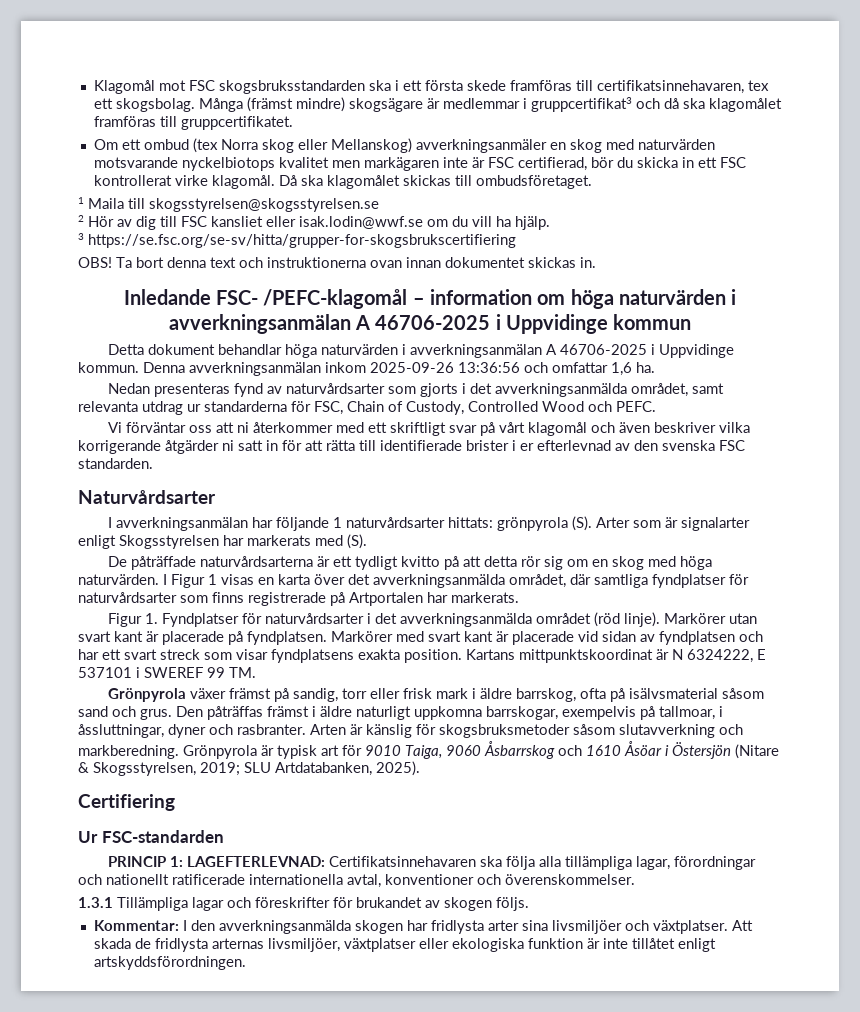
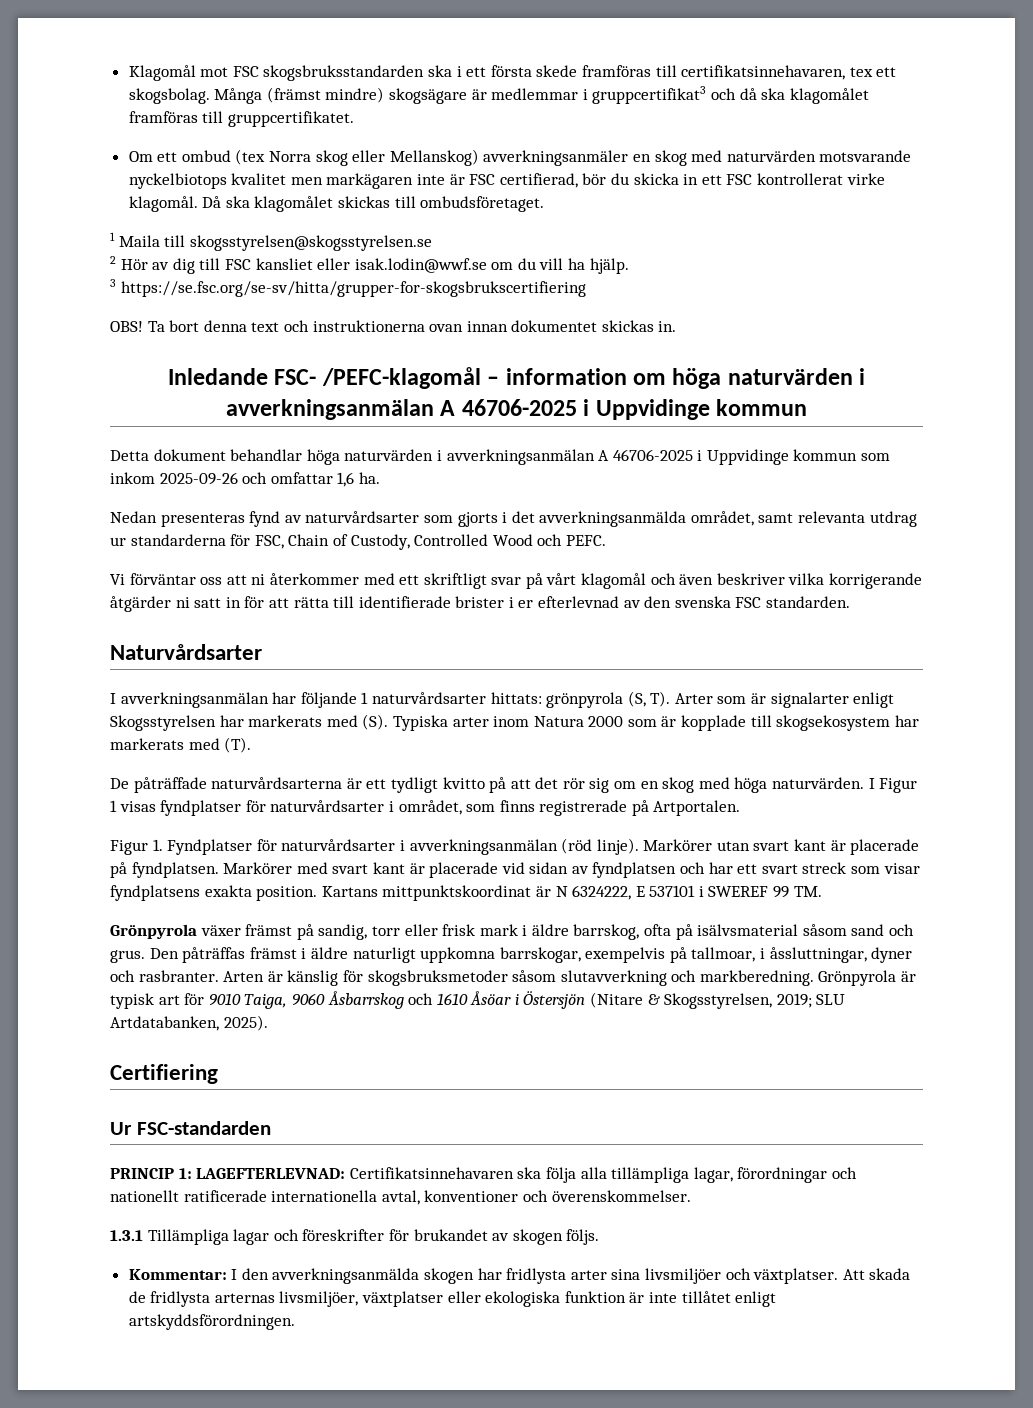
[78,362,321,376] kommun. Denna avverkningsanmälan -> [793,449,891,461] kommun som
[458,362,520,373] 13:36:56 -> (238, 478) none
[572,516,593,531] (S). -> [627,691,671,707] (S, T).
(367, 541) none -> [392,715,919,731] [110,737,252,753] Typiska arter inom Natura 2000 som är kopplade till skogsekosystem har markerats med (T).
[484,556,518,567] detta -> [535,777,559,789] det
[258,574,648,588] en karta över det avverkningsanmälda området, där samtliga -> (156, 806) none
(177, 597) none -> [388,800,462,815] i området,
[349,592,519,606] Artportalen har markerats. -> [653,800,741,816] Artportalen.
[375,613,592,627] det avverkningsanmälda området -> [409,839,558,855] avverkningsanmälan

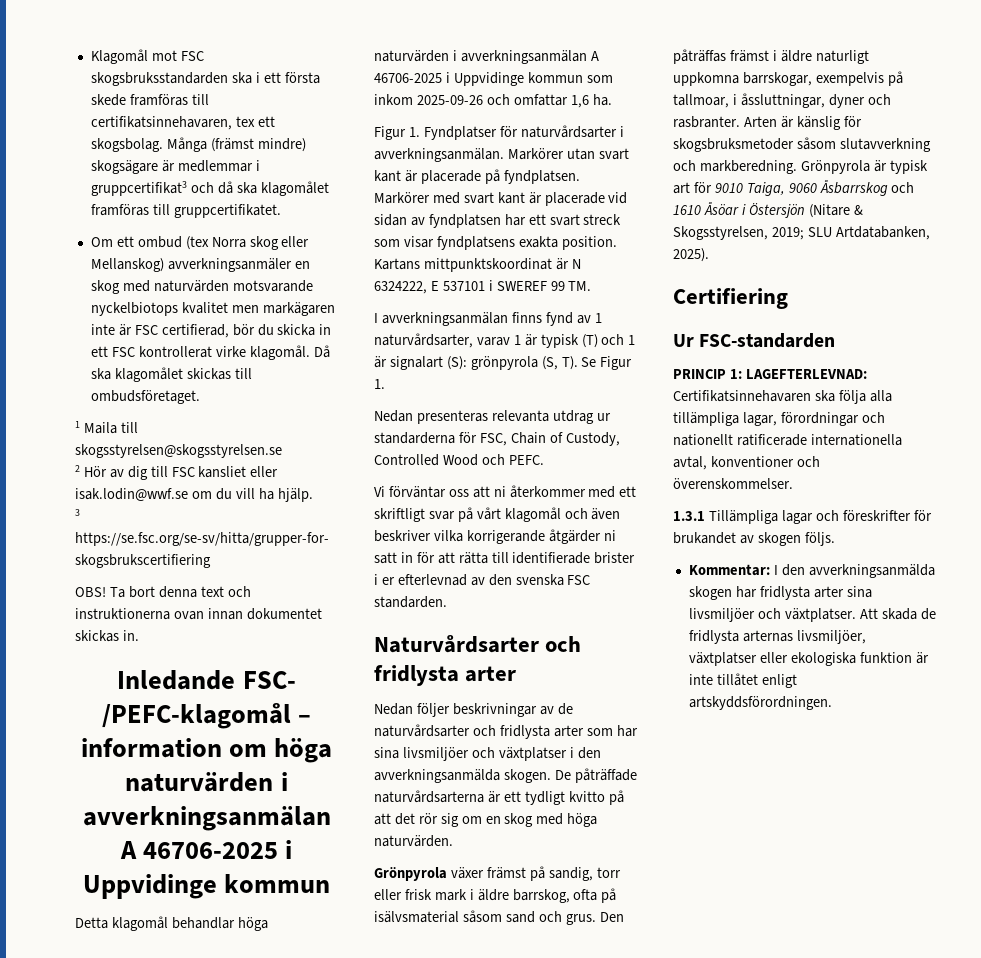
[153,449,226,461] dokument -> [111,916,168,931] klagomål
[110,511,794,527] Nedan presenteras fynd av naturvårdsarter som gjorts i det avverkningsanmälda området, samt -> [374,125,624,140] [374,148,629,162] [374,169,580,184] [374,192,628,206] [374,214,622,228] [374,236,617,250] [374,258,581,272] [374,280,592,294] [374,312,602,326] [374,333,636,348] [374,356,633,370] [374,379,385,389] [374,410,488,424] Figur 1. Fyndplatser för naturvårdsarter i avverkningsanmälan. Markörer utan svart kant är placerade på fyndplatsen. Markörer med svart kant är placerade vid sidan av fyndplatsen har ett svart streck som visar fyndplatsens exakta position. Kartans mittpunktskoordinat är N 6324222, E 537101 i SWEREF 99 TM. // I avverkningsanmälan finns fynd av 1 naturvårdsarter, varav 1 är typisk (T) och 1 är signalart (S): grönpyrola (S, T). Se Figur 1. // Nedan presenteras
[110,691,895,708] [110,714,919,731] [110,737,252,753] // I avverkningsanmälan har följande 1 naturvårdsarter hittats: grönpyrola (S, T). Arter som är signalarter enligt Skogsstyrelsen har markerats med (S). Typiska arter inom Natura 2000 som är kopplade till skogsekosystem har markerats med (T). // -> [545,636,582,652] [374,665,517,686] [374,703,573,717] [374,724,638,739] [374,747,601,761] [374,769,551,783] och fridlysta arter // Nedan följer beskrivningar av de naturvårdsarter och fridlysta arter som har sina livsmiljöer och växtplatser i den avverkningsanmälda skogen.
[868,778,918,793] [110,800,741,816] [110,838,920,855] [110,862,920,878] [110,885,822,901] I Figur 1 visas fyndplatser för naturvårdsarter i området, som finns registrerade på Artportalen. // Figur 1. Fyndplatser för naturvårdsarter i avverkningsanmälan (röd linje). Markörer utan svart kant är placerade på fyndplatsen. Markörer med svart kant är placerade vid sidan av fyndplatsen och har ett svart streck som visar fyndplatsens exakta position. Kartans mittpunktskoordinat är N 6324222, E 537101 i SWEREF 99 TM. -> (453, 841) none

